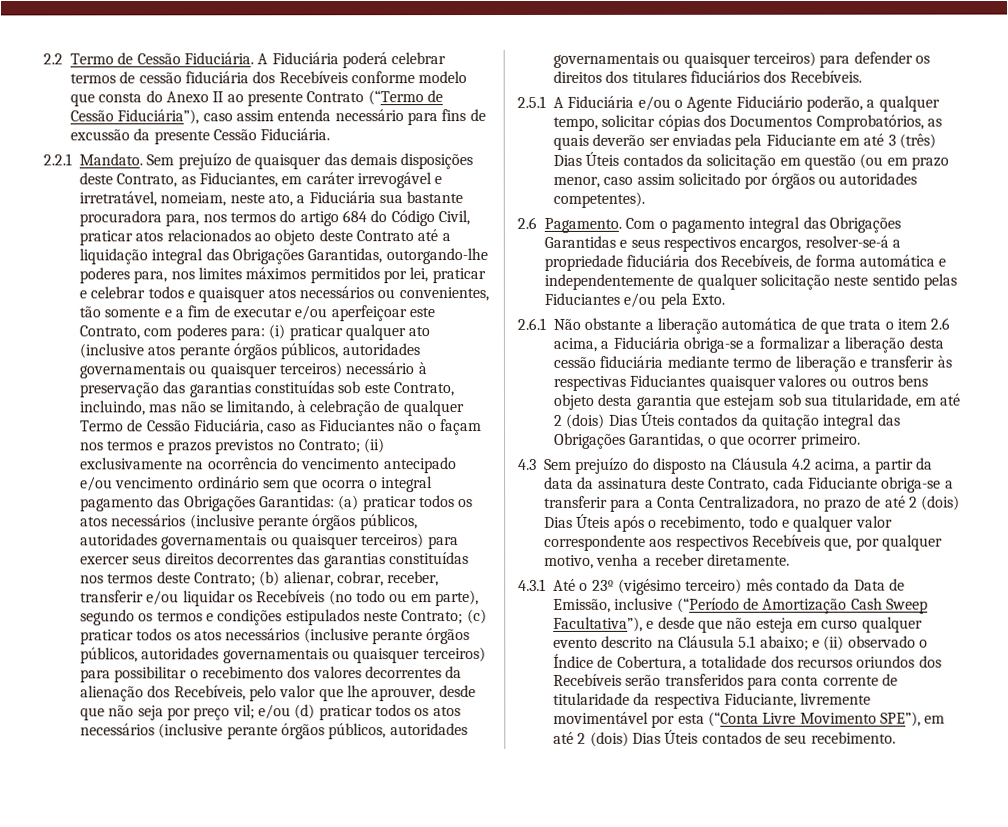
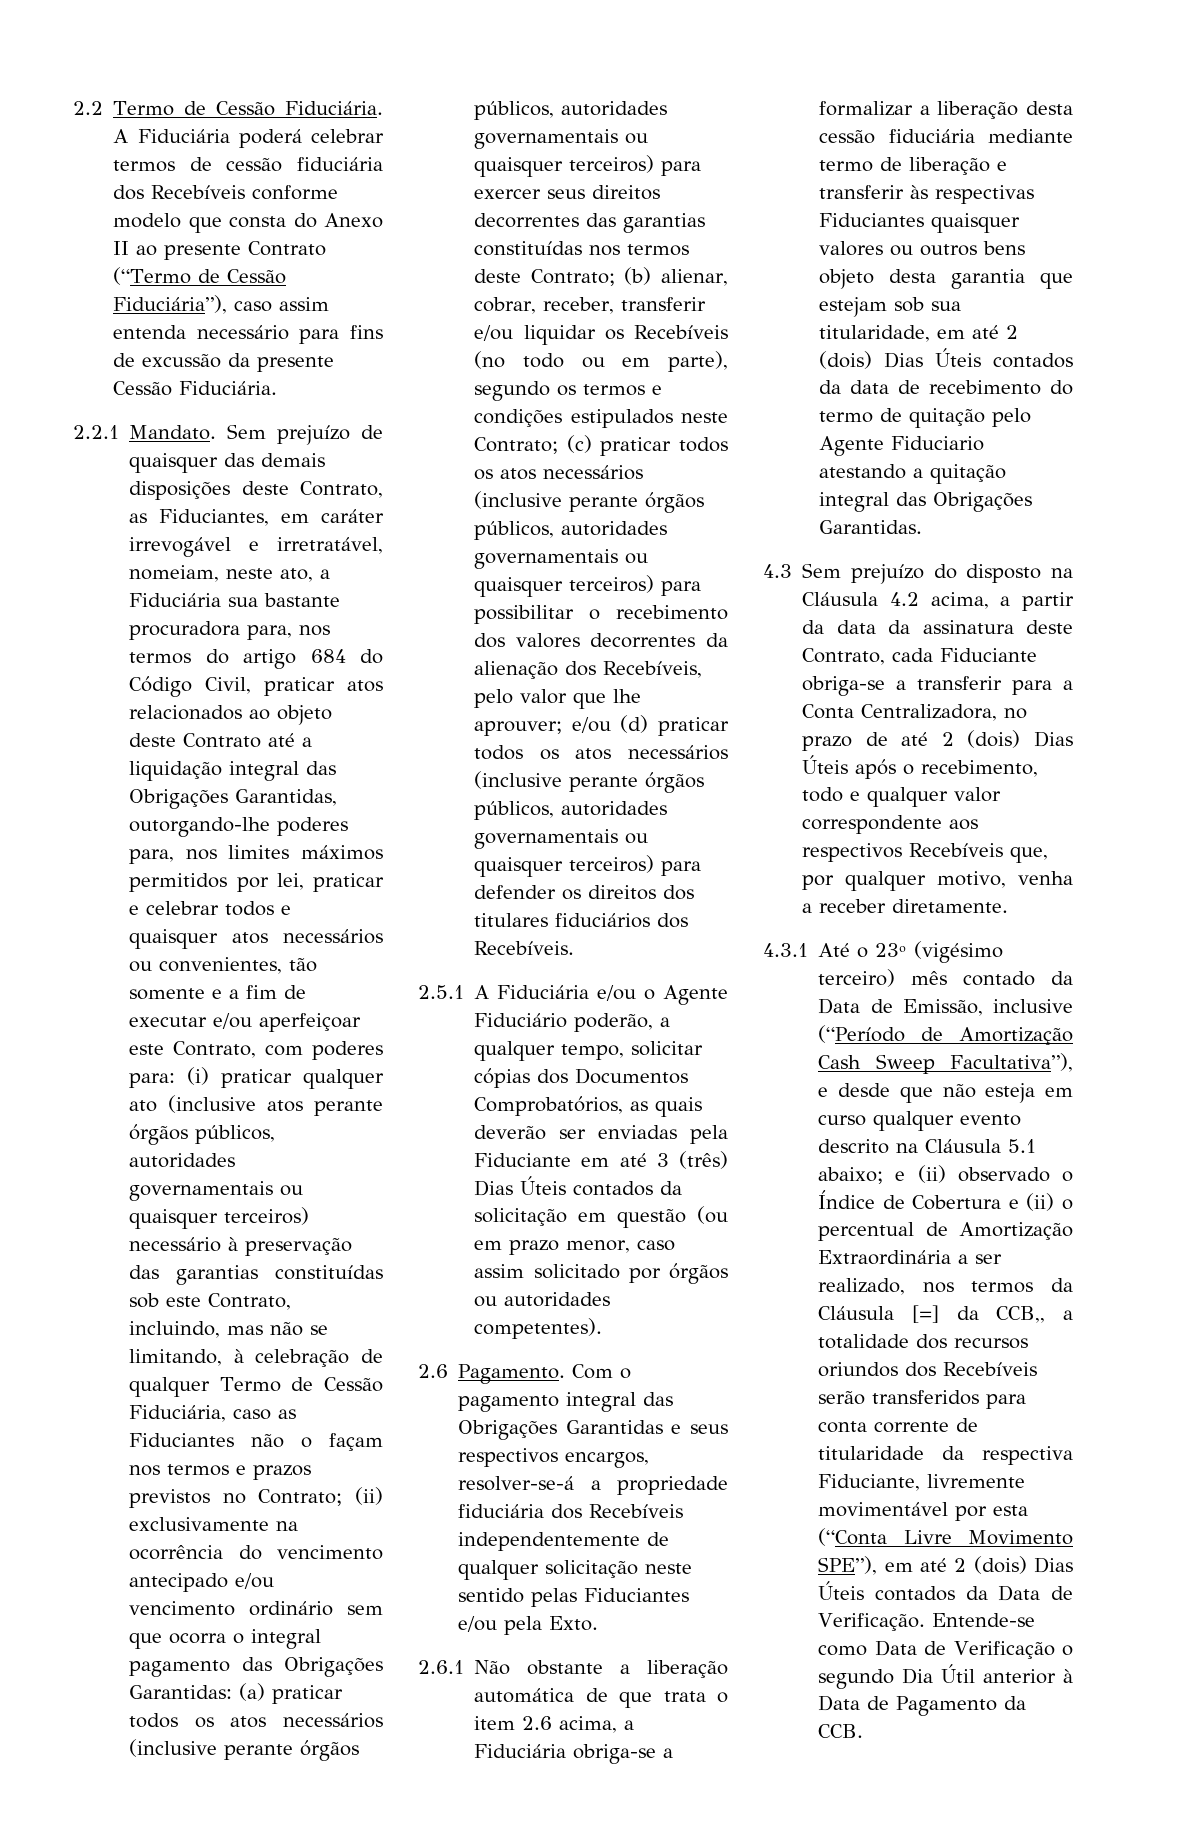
[371,685,476,702] [80,704,255,721] aprouver, desde que não seja por preço vil; -> [474,721,563,736] aprouver;
[719,254,947,270] Recebíveis, de forma automática e -> [589,1504,684,1518] Recebíveis
[761,413,901,430] [554,432,861,449] quitação integral das Obrigações Garantidas, o que ocorrer primeiro. -> [850,380,1073,395] [819,408,1032,428] [819,436,985,456] [819,464,1007,484] [819,492,1033,512] [819,520,923,534] data de recebimento do termo de quitação pelo Agente Fiduciario atestando a quitação integral das Obrigações Garantidas.
[616,655,686,671] Cobertura, -> [912,1193,1073,1211] [818,1222,1073,1241] [818,1250,1003,1265] [818,1278,1073,1295] [818,1305,1046,1323] Cobertura e (ii) o percentual de Amortização Extraordinária a ser realizado, nos termos da Cláusula [=] da CCB,,
[764,731,896,744] de seu recebimento. -> [965,1585,1073,1601] [818,1613,1036,1631] [818,1640,1073,1659] [818,1664,1073,1689] [818,1695,1027,1716] [818,1724,864,1738] da Data de Verificação. Entende-se como Data de Verificação o segundo Dia Útil anterior à Data de Pagamento da CCB.

